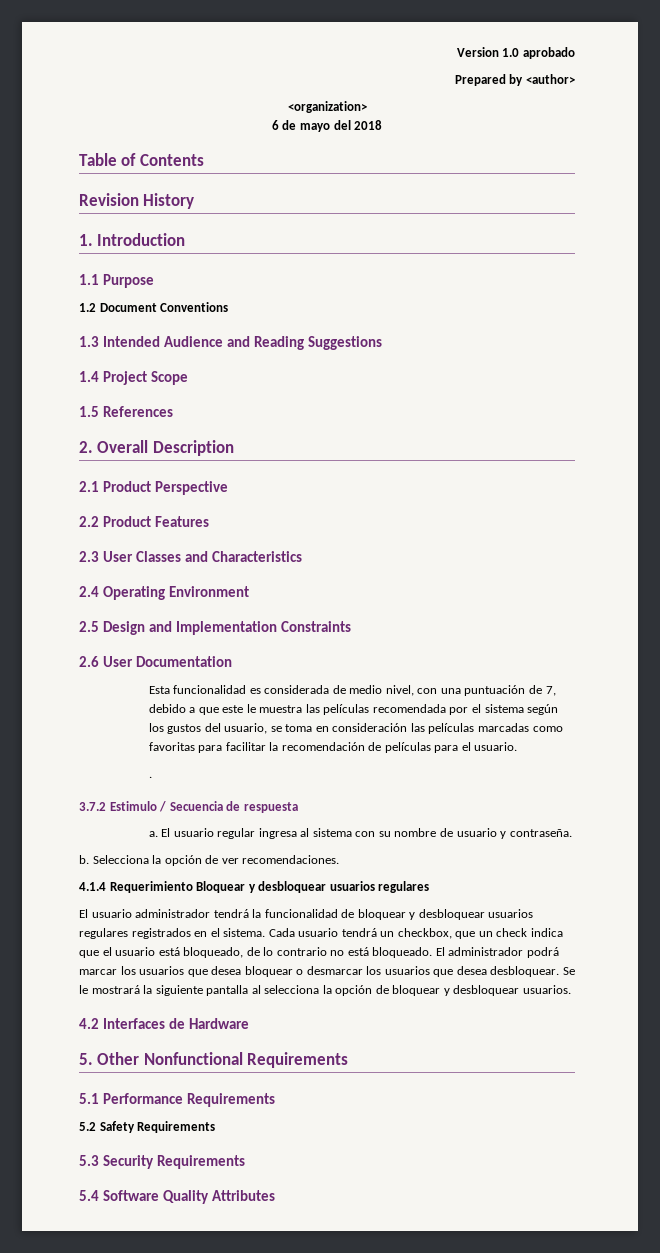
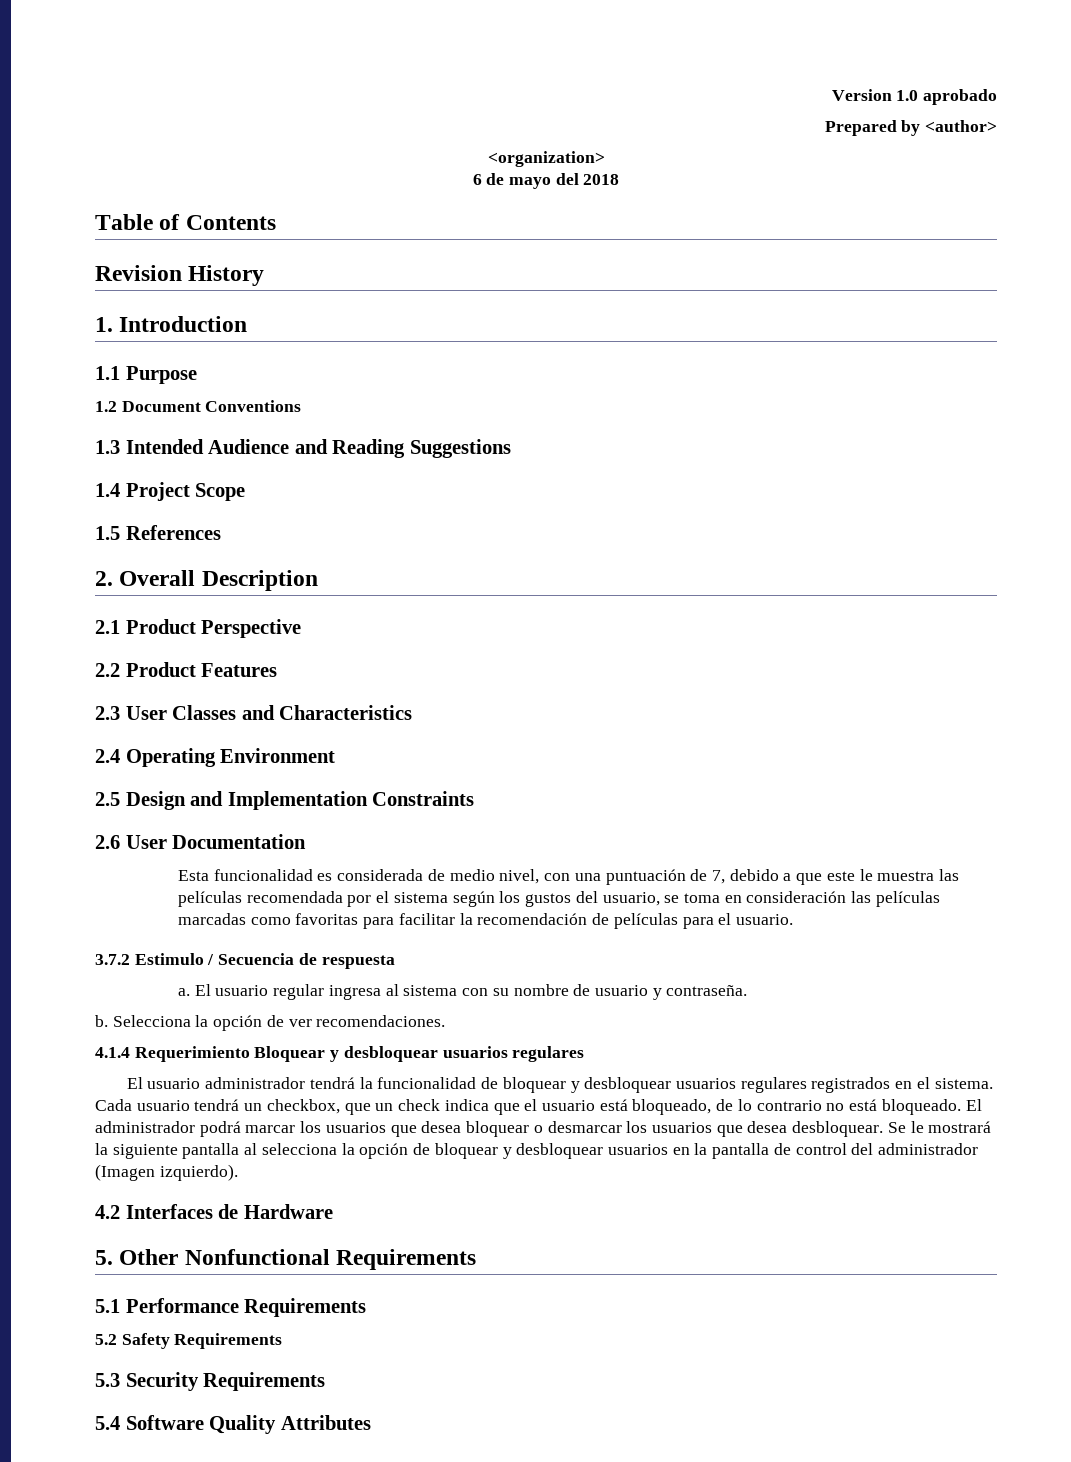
[148,776,152,778] // . -> (793, 919) none
[522,985,571,994] usuarios. -> [607,1143,979,1159] [95,1164,238,1181] usuarios en la pantalla de control del administrador (Imagen izquierdo).

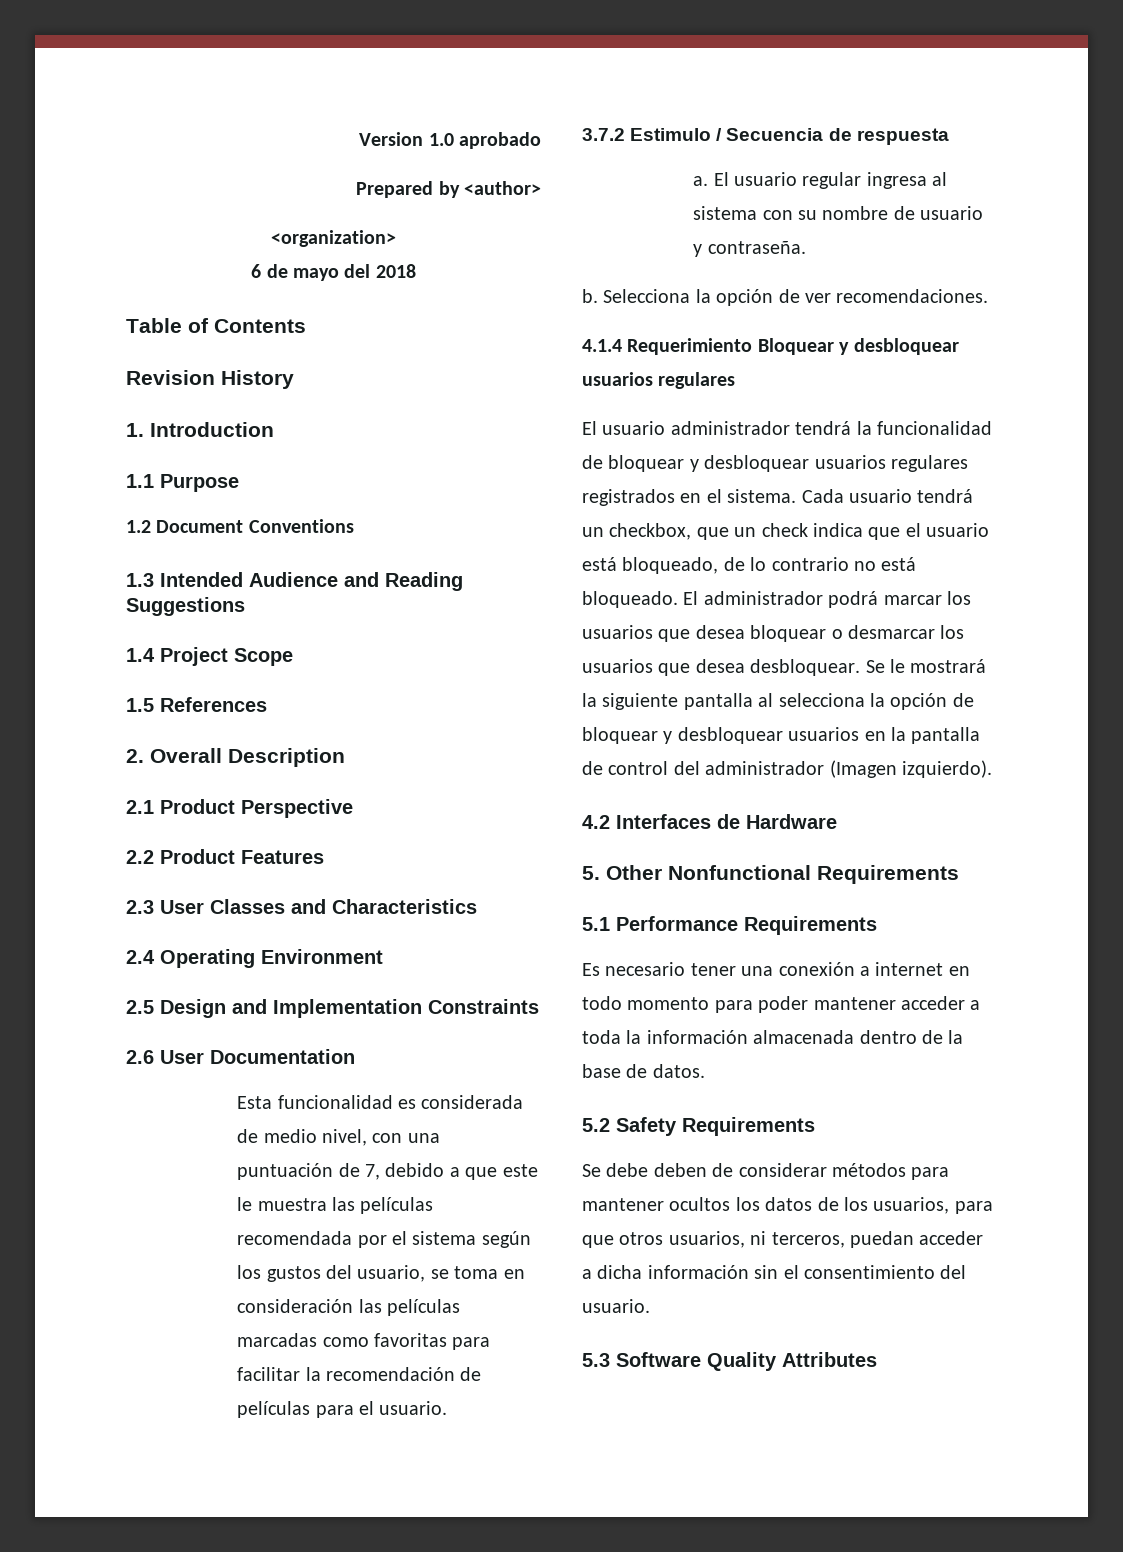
[95,1333,283,1349] [95,1372,326,1391] [95,1416,120,1430] 5.2 Safety Requirements // 5.3 Security Requirements // 5.4 -> [582,962,970,976] [582,996,981,1013] [582,1030,964,1044] [582,1064,705,1078] [582,1117,815,1136] [582,1163,950,1180] [582,1197,993,1214] [582,1231,984,1248] [582,1265,967,1279] [582,1299,650,1313] [582,1353,610,1367] Es necesario tener una conexión a internet en todo momento para poder mantener acceder a toda la información almacenada dentro de la base de datos. // 5.2 Safety Requirements // Se debe deben de considerar métodos para mantener ocultos los datos de los usuarios, para que otros usuarios, ni terceros, puedan acceder a dicha información sin el consentimiento del usuario. // 5.3

